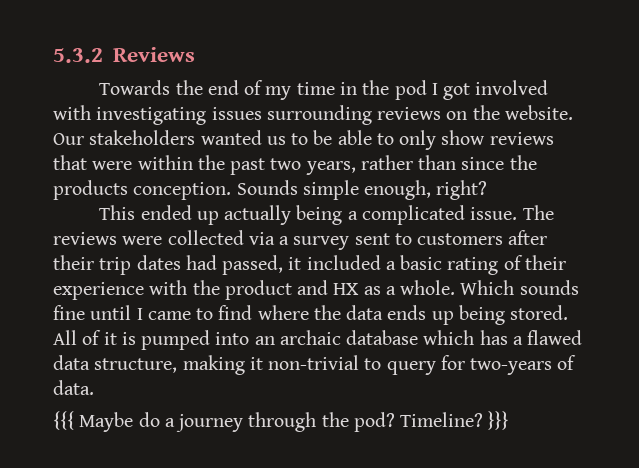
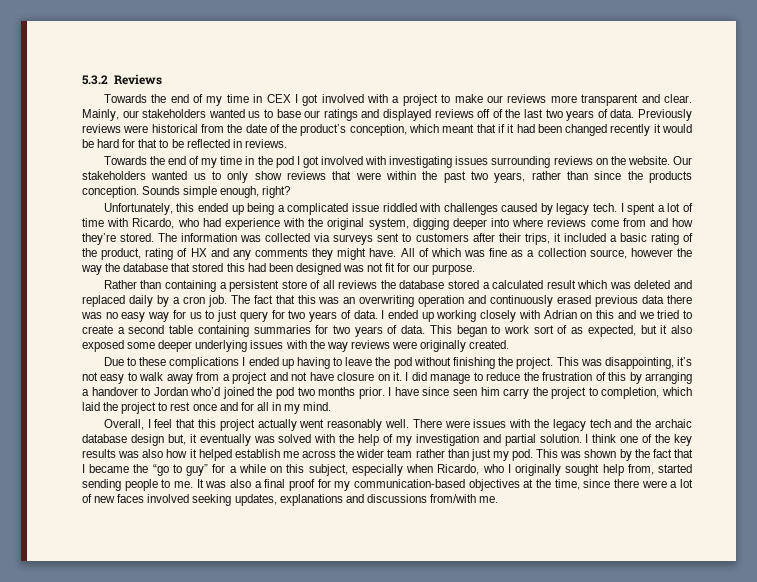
(195, 54) none -> [103,94,693,106] [82,109,693,121] [82,124,692,136] [82,139,287,148] // Towards the end of my time in CEX I got involved with a project to make our reviews more transparent and clear. Mainly, our stakeholders wanted us to base our ratings and displayed reviews off of the last two years of data. Previously reviews were historical from the date of the product’s conception, which meant that if it had been changed recently it would be hard for that to be reflected in reviews.
[313,130,394,145] be able to -> (221, 175) none
[99,205,292,225] This ended up actually -> [103,203,244,215] Unfortunately, this ended up
[470,205,554,220] [53,230,350,250] issue. The reviews were collected via a survey -> [351,203,693,215] [82,218,693,230] [82,233,374,245] issue riddled with challenges caused by legacy tech. I spent a lot of time with Ricardo, who had experience with the original system, digging deeper into where reviews come from and how they’re stored. The information was collected via surveys
[99,255,284,275] trip dates had passed, -> [524,233,550,245] trips,
[524,255,566,270] [53,280,579,300] [53,305,569,325] [53,330,583,350] [53,355,577,375] [53,380,94,395] [53,411,510,432] their experience with the product and HX as a whole. Which sounds fine until I came to find where the data ends up being stored. All of it is pumped into an archaic database which has a flawed data structure, making it non-trivial to query for two-years of data. // {{{ Maybe do a journey through the pod? Timeline? }}} -> [82,248,693,260] [81,263,476,275] [103,280,693,292] [82,295,693,307] [81,310,693,322] [82,325,692,337] [82,340,510,352] [103,357,692,369] [82,372,692,384] [82,387,692,399] [82,402,332,414] [103,419,692,431] [82,434,693,446] [82,449,693,461] [82,464,692,476] [82,479,693,491] [82,494,499,506] the product, rating of HX and any comments they might have. All of which was fine as a collection source, however the way the database that stored this had been designed was not fit for our purpose. // Rather than containing a persistent store of all reviews the database stored a calculated result which was deleted and replaced daily by a cron job. The fact that this was an overwriting operation and continuously erased previous data there was no easy way for us to just query for two years of data. I ended up working closely with Adrian on this and we tried to create a second table containing summaries for two years of data. This began to work sort of as expected, but it also exposed some deeper underlying issues with the way reviews were originally created. // Due to these complications I ended up having to leave the pod without finishing the project. This was disappointing, it’s not easy to walk away from a project and not have closure on it. I did manage to reduce the frustration of this by arranging a handover to Jordan who’d joined the pod two months prior. I have since seen him carry the project to completion, which laid the project to rest once and for all in my mind. // Overall, I feel that this project actually went reasonably well. There were issues with the legacy tech and the archaic database design but, it eventually was solved with the help of my investigation and partial solution. I think one of the key results was also how it helped establish me across the wider team rather than just my pod. This was shown by the fact that I became the “go to guy” for a while on this subject, especially when Ricardo, who I originally sought help from, started sending people to me. It was also a final proof for my communication-based objectives at the time, since there were a lot of new faces involved seeking updates, explanations and discussions from/with me.

